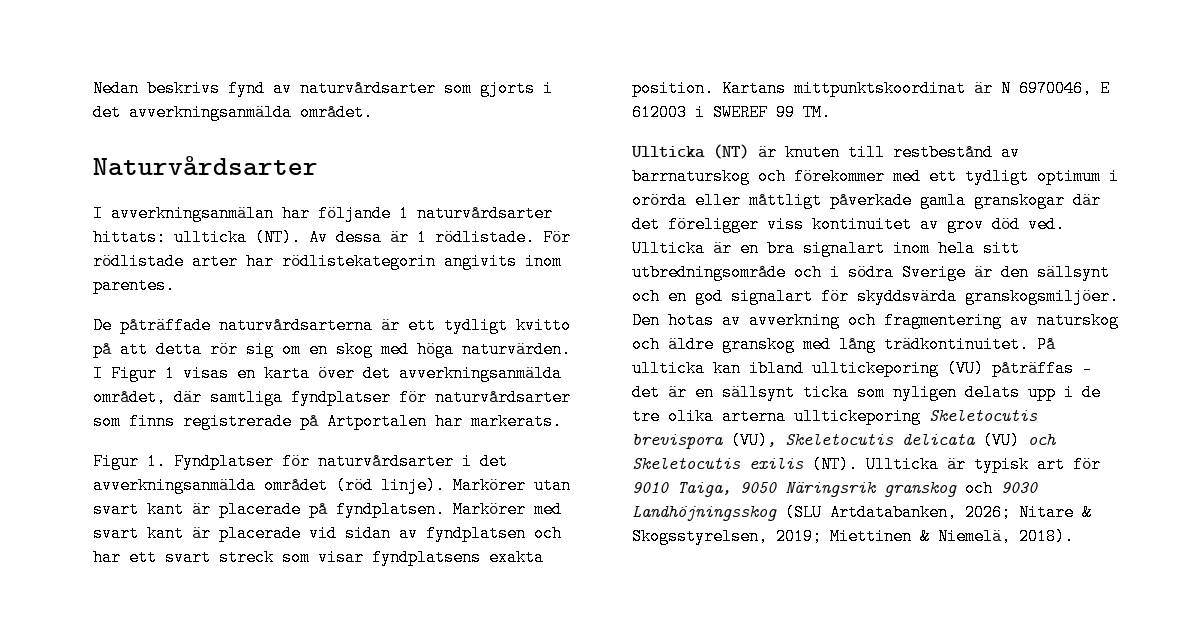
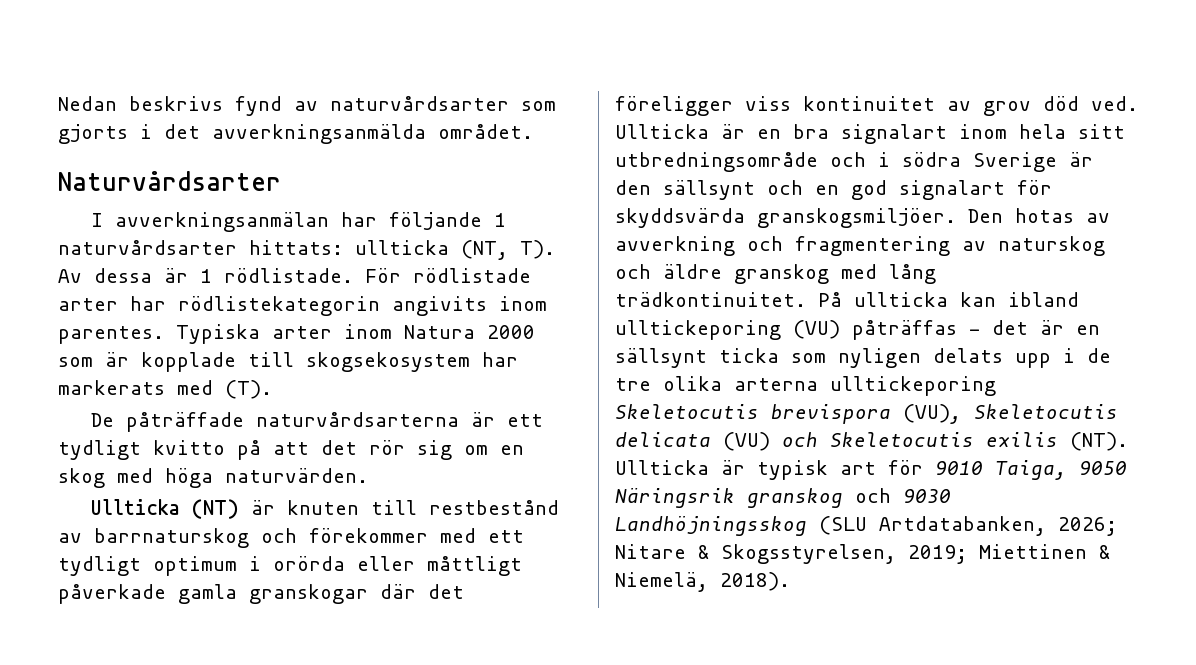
[255,229,301,246] (NT). -> [461,240,555,260] (NT, T).
(175, 285) none -> [176,324,535,344] [58,352,518,372] [58,380,272,399] Typiska arter inom Natura 2000 som är kopplade till skogsekosystem har markerats med (T).
[156,341,202,358] detta -> [321,440,357,455] det
[93,365,562,382] [93,389,571,406] [93,413,562,430] [93,453,508,470] [93,477,571,494] [93,501,562,518] [93,525,562,542] [93,549,544,566] [632,80,1110,97] [632,104,831,121] I Figur 1 visas en karta över det avverkningsanmälda området, där samtliga fyndplatser för naturvårdsarter som finns registrerade på Artportalen har markerats. // Figur 1. Fyndplatser för naturvårdsarter i det avverkningsanmälda området (röd linje). Markörer utan svart kant är placerade på fyndplatsen. Markörer med svart kant är placerade vid sidan av fyndplatsen och har ett svart streck som visar fyndplatsens exakta position. Kartans mittpunktskoordinat är N 6970046, E 612003 i SWEREF 99 TM. -> (368, 475) none

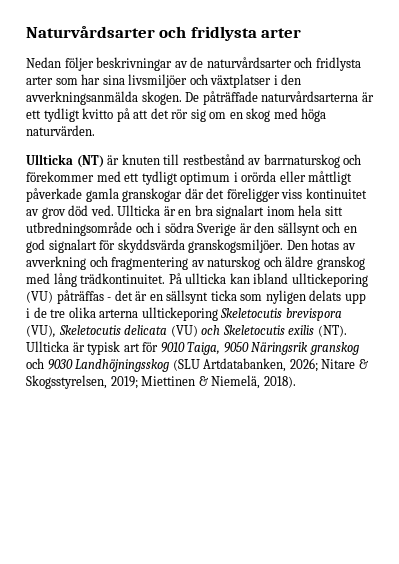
[58,96,556,116] [58,124,533,144] [58,171,281,191] [90,212,506,232] [58,240,555,260] [58,268,531,283] [58,296,547,316] [58,324,535,344] [58,352,518,372] [58,380,272,399] Nedan beskrivs fynd av naturvårdsarter som gjorts i det avverkningsanmälda området. // Naturvårdsarter // I avverkningsanmälan har följande 1 naturvårdsarter hittats: ullticka (NT, T). Av dessa är 1 rödlistade. För rödlistade arter har rödlistekategorin angivits inom parentes. Typiska arter inom Natura 2000 som är kopplade till skogsekosystem har markerats med (T). // -> [26,26,302,41] [26,57,361,71] [26,74,302,88] [26,91,182,105] Naturvårdsarter och fridlysta arter // Nedan följer beskrivningar av de naturvårdsarter och fridlysta arter som har sina livsmiljöer och växtplatser i den avverkningsanmälda skogen.

